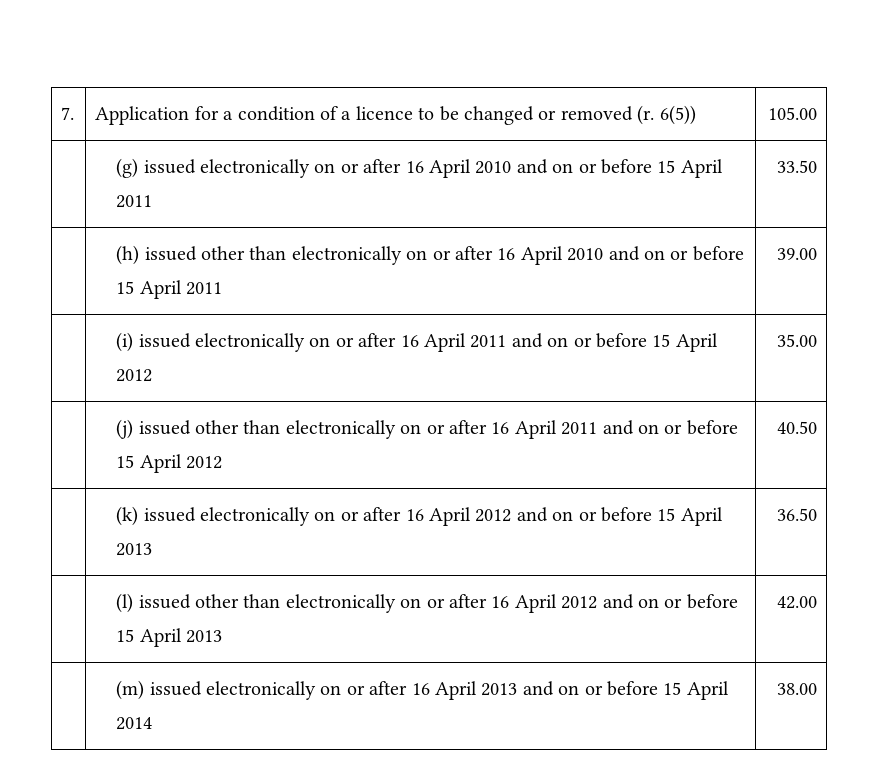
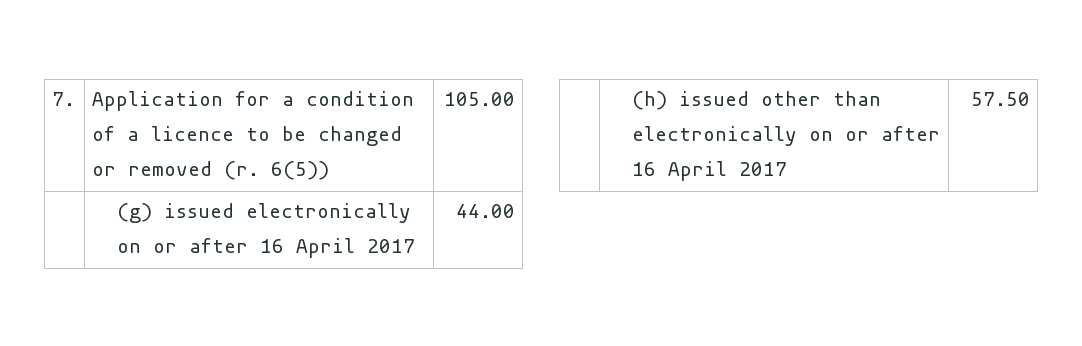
[475,159,723,178] [116,195,153,208] [776,160,817,173] 2010 and on or before 15 April 2011 | 33.50 -> [366,239,415,253] [455,204,515,218] 2017 | 44.00
[567,246,744,261] [116,280,222,299] [776,248,817,260] [116,332,718,352] [116,369,153,382] [776,334,817,347] [116,419,738,439] [116,454,222,473] [776,421,817,434] [116,506,723,526] [116,543,153,556] [776,508,817,521] [116,593,738,613] [116,628,222,647] [776,596,817,609] [116,680,729,700] [116,717,153,730] [776,683,817,695] 2010 and on or before 15 April 2011 | 39.00 // | (i) issued electronically on or after 16 April 2011 and on or before 15 April 2012 | 35.00 // | (j) issued other than electronically on or after 16 April 2011 and on or before 15 April 2012 | 40.50 // | (k) issued electronically on or after 16 April 2012 and on or before 15 April 2013 | 36.50 // | (l) issued other than electronically on or after 16 April 2012 and on or before 15 April 2013 | 42.00 // | (m) issued electronically on or after 16 April 2013 and on or before 15 April 2014 | 38.00 -> [738,162,787,176] [970,92,1030,106] 2017 | 57.50

